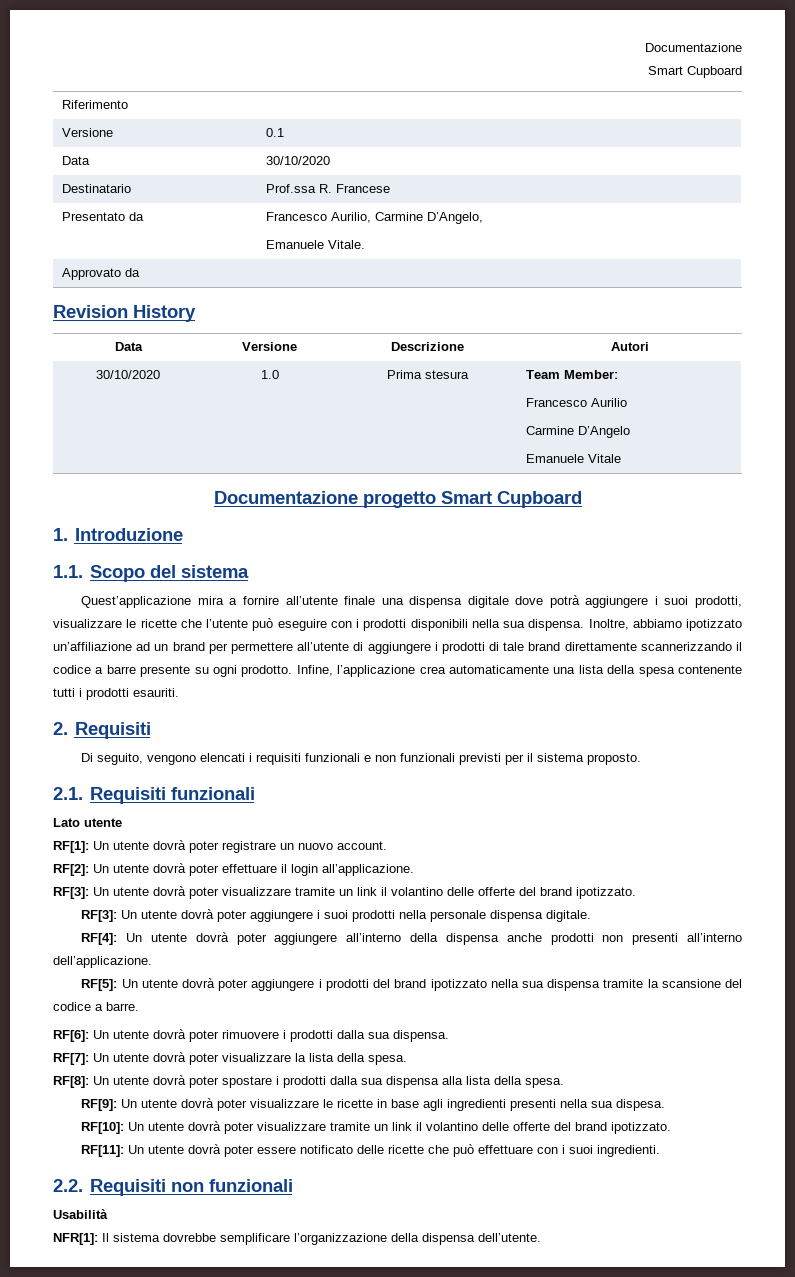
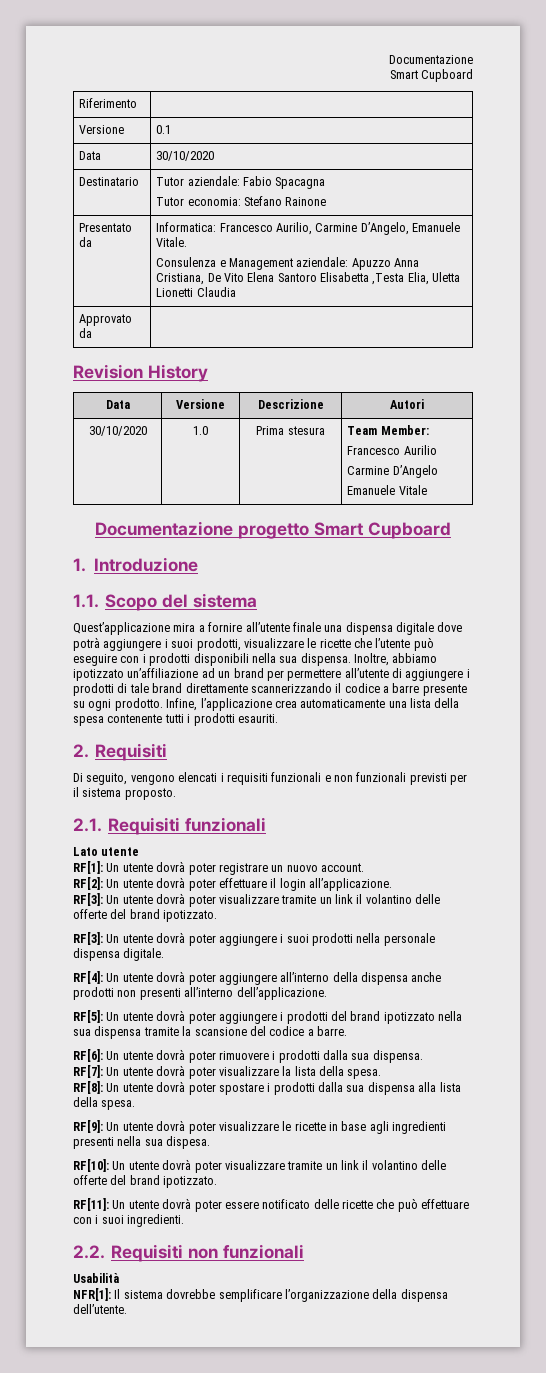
[265,184,390,193] Prof.ssa R. Francese -> [156,176,326,189] [156,196,327,206] Tutor aziendale: Fabio Spacagna // Tutor economia: Stefano Rainone
(144, 216) none -> [156,222,217,232] Informatica:
(483, 218) // -> (409, 228) none
(365, 244) none -> [156,257,420,270] [156,272,461,285] [156,287,236,297] // Consulenza e Management aziendale: Apuzzo Anna Cristiana, De Vito Elena Santoro Elisabetta ,Testa Elia, Uletta Lionetti Claudia

